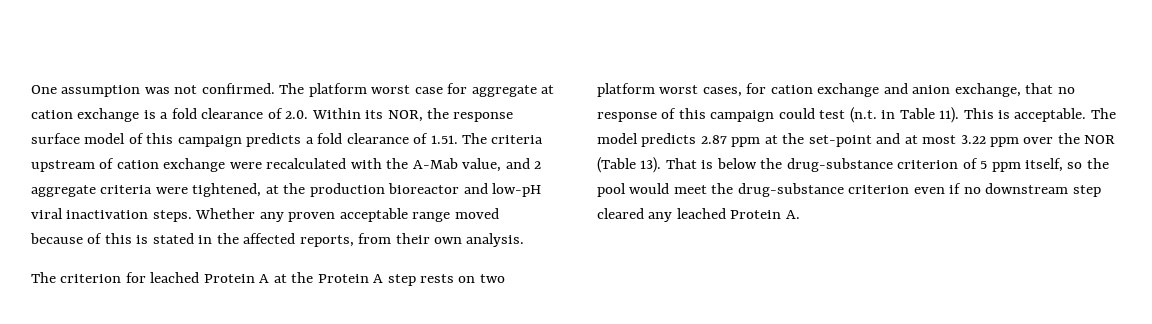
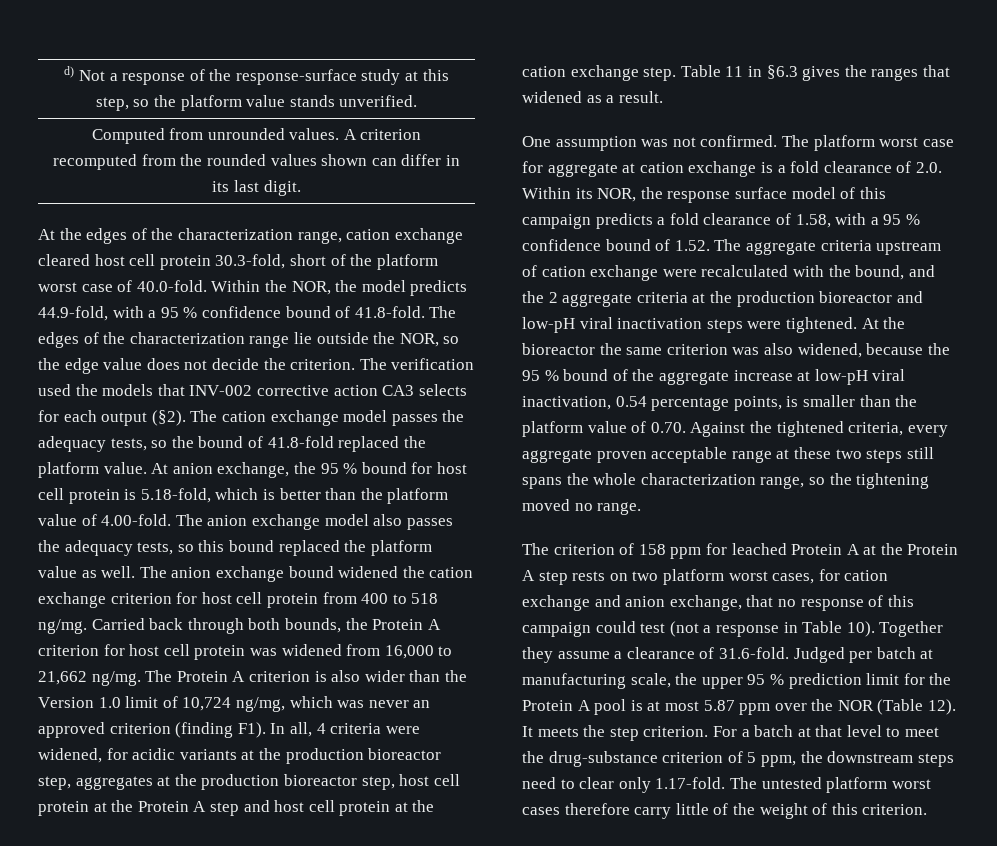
(31, 89) none -> [64,66,449,85] [95,95,418,111] [91,128,422,144] [53,154,460,170] [212,180,301,196] [38,228,463,244] [38,254,438,270] [38,280,468,296] [38,306,457,321] [38,332,460,348] [38,358,475,374] [38,384,467,396] [38,410,465,426] [38,436,426,452] [38,462,467,478] [38,488,449,504] [38,514,453,530] [38,540,432,556] [38,566,474,582] [38,592,439,608] [38,618,441,634] [38,644,453,660] [38,670,467,686] [38,696,431,712] [38,722,420,738] [38,748,442,764] [38,774,460,790] [38,800,435,816] [522,65,950,81] [522,91,663,103] d) Not a response of the response-surface study at this step, so the platform value stands unverified. // Computed from unrounded values. A criterion recomputed from the rounded values shown can differ in its last digit. // At the edges of the characterization range, cation exchange cleared host cell protein 30.3-fold, short of the platform worst case of 40.0-fold. Within the NOR, the model predicts 44.9-fold, with a 95 % confidence bound of 41.8-fold. The edges of the characterization range lie outside the NOR, so the edge value does not decide the criterion. The verification used the models that INV-002 corrective action CA3 selects for each output (§2). The cation exchange model passes the adequacy tests, so the bound of 41.8-fold replaced the platform value. At anion exchange, the 95 % bound for host cell protein is 5.18-fold, which is better than the platform value of 4.00-fold. The anion exchange model also passes the adequacy tests, so this bound replaced the platform value as well. The anion exchange bound widened the cation exchange criterion for host cell protein from 400 to 518 ng/mg. Carried back through both bounds, the Protein A criterion for host cell protein was widened from 16,000 to 21,662 ng/mg. The Protein A criterion is also wider than the Version 1.0 limit of 10,724 ng/mg, which was never an approved criterion (finding F1). In all, 4 criteria were widened, for acidic variants at the production bioreactor step, aggregates at the production bioreactor step, host cell protein at the Protein A step and host cell protein at the cation exchange step. Table 11 in §6.3 gives the ranges that widened as a result. //
[430,133,488,144] 1.51. The -> [795,213,920,228] [522,239,816,255] 1.58, with a 95 % confidence bound of 1.52. The aggregate
[412,158,530,172] A-Mab value, and -> [855,265,935,280] [522,291,544,303] bound, and the
[155,183,262,197] were tightened, -> (688, 297) none
[152,208,499,222] [30,233,525,247] steps. Whether any proven acceptable range moved because of this is stated in the affected reports, from their own analysis. -> [706,317,906,333] [522,343,950,358] [522,369,906,385] [522,395,918,411] [522,421,948,437] [522,447,934,463] [522,473,930,489] [522,499,642,515] steps were tightened. At the bioreactor the same criterion was also widened, because the 95 % bound of the aggregate increase at low-pH viral inactivation, 0.54 percentage points, is smaller than the platform value of 0.70. Against the tightened criteria, every aggregate proven acceptable range at these two steps still spans the whole characterization range, so the tightening moved no range.
(122, 278) none -> [619,543,702,559] of 158 ppm
[849,107,1116,123] [597,133,901,147] (n.t. in Table 11). This is acceptable. The model predicts 2.87 ppm at the set-point and -> [669,621,944,637] [522,647,934,663] [522,673,952,689] [522,699,643,715] (not a response in Table 10). Together they assume a clearance of 31.6-fold. Judged per batch at manufacturing scale, the upper 95 % prediction limit for the Protein A pool is
[960,135,986,144] 3.22 -> [703,700,735,711] 5.87
[640,157,757,173] 13). That is below -> [928,699,957,715] [522,725,940,741] 12). It meets the step criterion. For a batch at that level to meet
[991,158,1109,172] [597,183,1101,197] [597,208,800,222] ppm itself, so the pool would meet the drug-substance criterion even if no downstream step cleared any leached Protein A. -> [760,751,954,767] [522,777,931,793] [522,803,928,819] ppm, the downstream steps need to clear only 1.17-fold. The untested platform worst cases therefore carry little of the weight of this criterion.

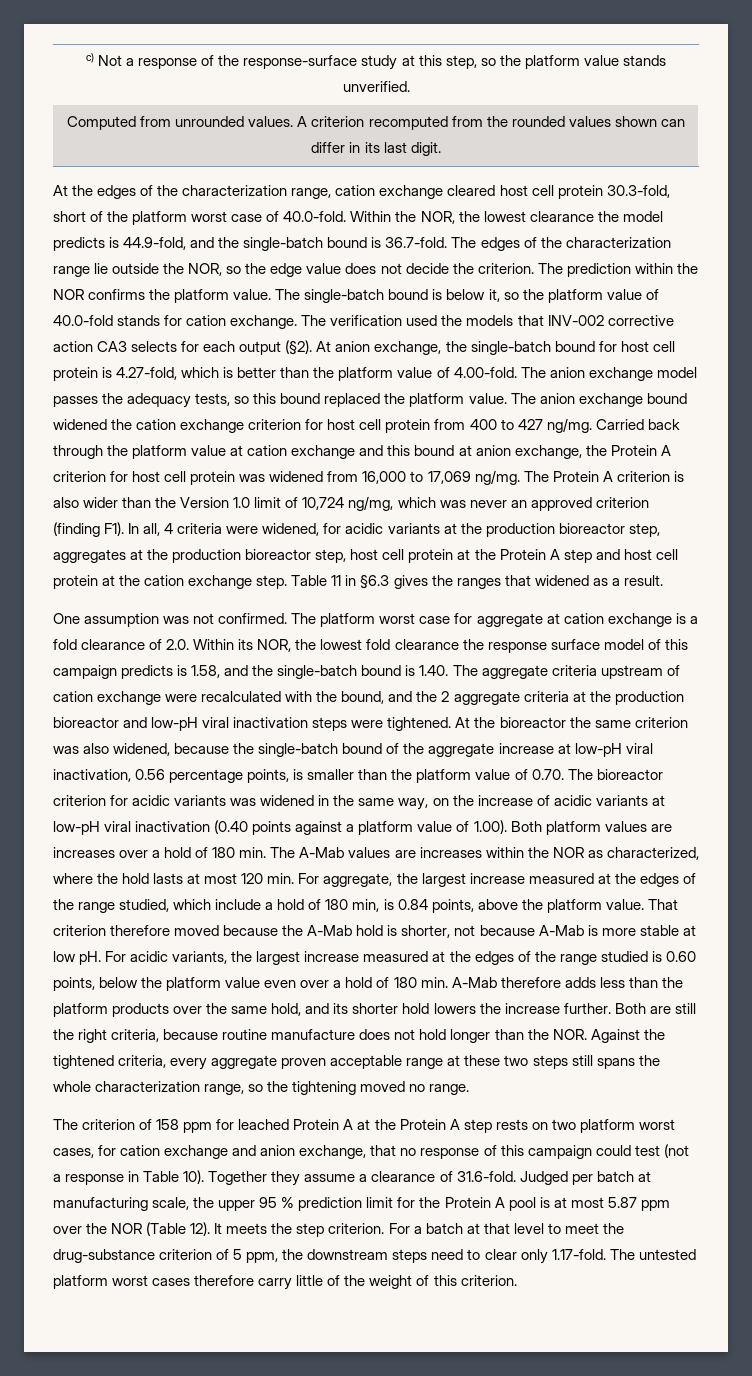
[64,66,75,78] d) -> [86,53,95,63] c)
[361,280,468,296] [38,306,425,321] model predicts 44.9-fold, with a 95 % confidence bound of 41.8-fold. -> [483,211,663,222] [53,237,448,251] lowest clearance the model predicts is 44.9-fold, and the single-batch bound is 36.7-fold.
(387, 364) none -> [566,263,698,277] [53,289,659,303] [53,315,327,329] prediction within the NOR confirms the platform value. The single-batch bound is below it, so the platform value of 40.0-fold stands for cation exchange. The
[190,410,465,426] [38,436,426,452] [38,462,147,478] The cation exchange model passes the adequacy tests, so the bound of 41.8-fold replaced the platform value. -> (313, 347) none
[320,463,358,474] 95 % -> [470,341,551,355] single-batch
[140,488,211,503] 5.18-fold, -> [116,367,178,380] 4.27-fold,
[373,514,403,526] also -> (697, 372) none
[38,566,136,578] value as well. -> [468,393,507,404] value.
[411,593,439,604] 518 -> [517,419,543,430] 427
[248,618,341,633] both bounds, -> [107,445,582,459] the platform value at cation exchange and this bound at anion exchange,
[38,671,87,685] 21,662 -> [427,471,471,484] 17,069
(663, 193) none -> [320,639,484,650] lowest fold clearance the
[657,213,920,228] [522,239,710,251] a fold clearance of 1.58, with a 95 % confidence bound of 1.52. -> [177,665,449,679] is 1.58, and the single-batch bound is 1.40.
[522,370,559,381] 95 % -> [258,743,339,757] single-batch
[615,396,647,407] 0.54 -> [135,769,166,780] 0.56
(686, 427) none -> [567,769,663,780] [53,795,665,810] [53,820,672,835] [53,847,699,860] [53,873,696,887] [53,899,678,913] [53,925,696,938] [53,951,696,965] [53,977,683,991] [53,1003,696,1017] [53,1029,587,1043] The bioreactor criterion for acidic variants was widened in the same way, on the increase of acidic variants at low-pH viral inactivation (0.40 points against a platform value of 1.00). Both platform values are increases over a hold of 180 min. The A-Mab values are increases within the NOR as characterized, where the hold lasts at most 120 min. For aggregate, the largest increase measured at the edges of the range studied, which include a hold of 180 min, is 0.84 points, above the platform value. That criterion therefore moved because the A-Mab hold is shorter, not because A-Mab is more stable at low pH. For acidic variants, the largest increase measured at the edges of the range studied is 0.60 points, below the platform value even over a hold of 180 min. A-Mab therefore adds less than the platform products over the same hold, and its shorter hold lowers the increase further. Both are still the right criteria, because routine manufacture does not hold longer than the NOR.

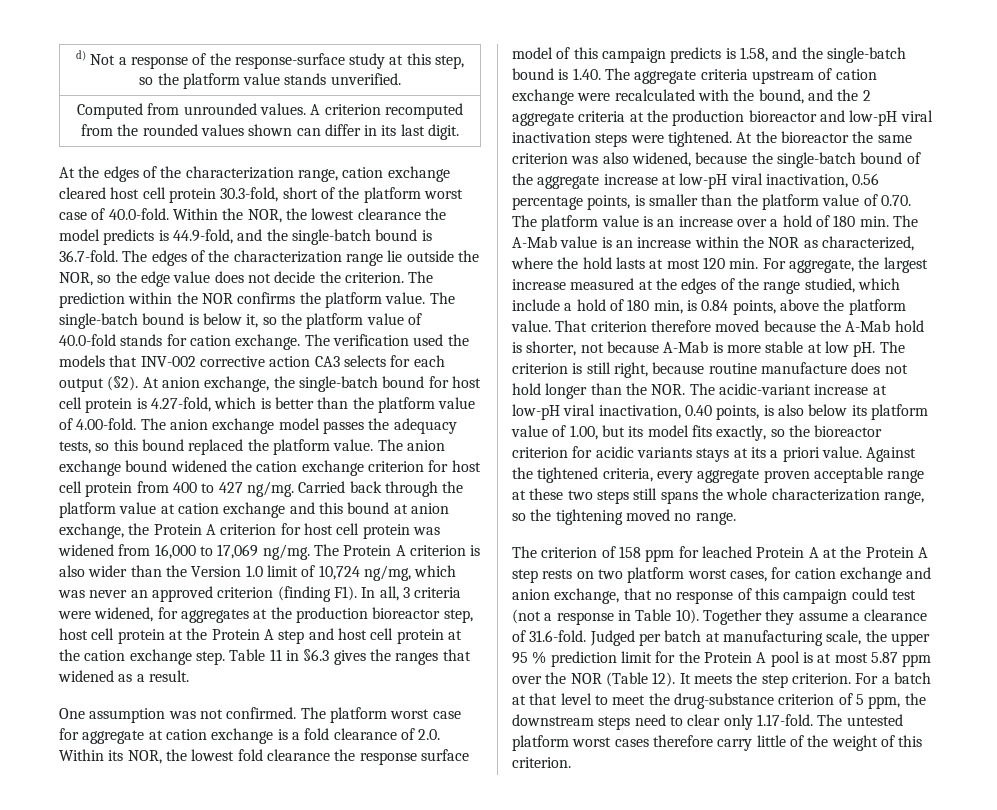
[86,53,95,63] c) -> [75,50,86,61] d)
[164,523,174,534] 4 -> [402,587,410,598] 3
[345,523,660,537] acidic variants at the production bioreactor step, -> (178, 613) none
[596,769,663,780] [53,795,665,810] [53,820,672,835] [53,847,115,858] bioreactor criterion for acidic variants was widened in the same way, on the increase of acidic variants at low-pH viral inactivation (0.40 points against a platform value of 1.00). Both platform values are increases -> [541,215,733,231] platform value is an increase
[348,847,482,858] values are increases -> [560,236,692,248] value is an increase
[105,951,696,965] [53,977,683,991] [53,1003,696,1017] [53,1029,160,1043] For acidic variants, the largest increase measured at the edges of the range studied is 0.60 points, below the platform value even over a hold of 180 min. A-Mab therefore adds less than the platform products over the same hold, and its shorter hold lowers the increase further. Both are still the right criteria, -> [879,341,905,353] [512,362,648,378] The criterion is still right,
(587, 1034) none -> [689,383,887,395] [512,404,928,420] [511,425,883,441] [512,446,862,462] The acidic-variant increase at low-pH viral inactivation, 0.40 points, is also below its platform value of 1.00, but its model fits exactly, so the bioreactor criterion for acidic variants stays at its a priori value.

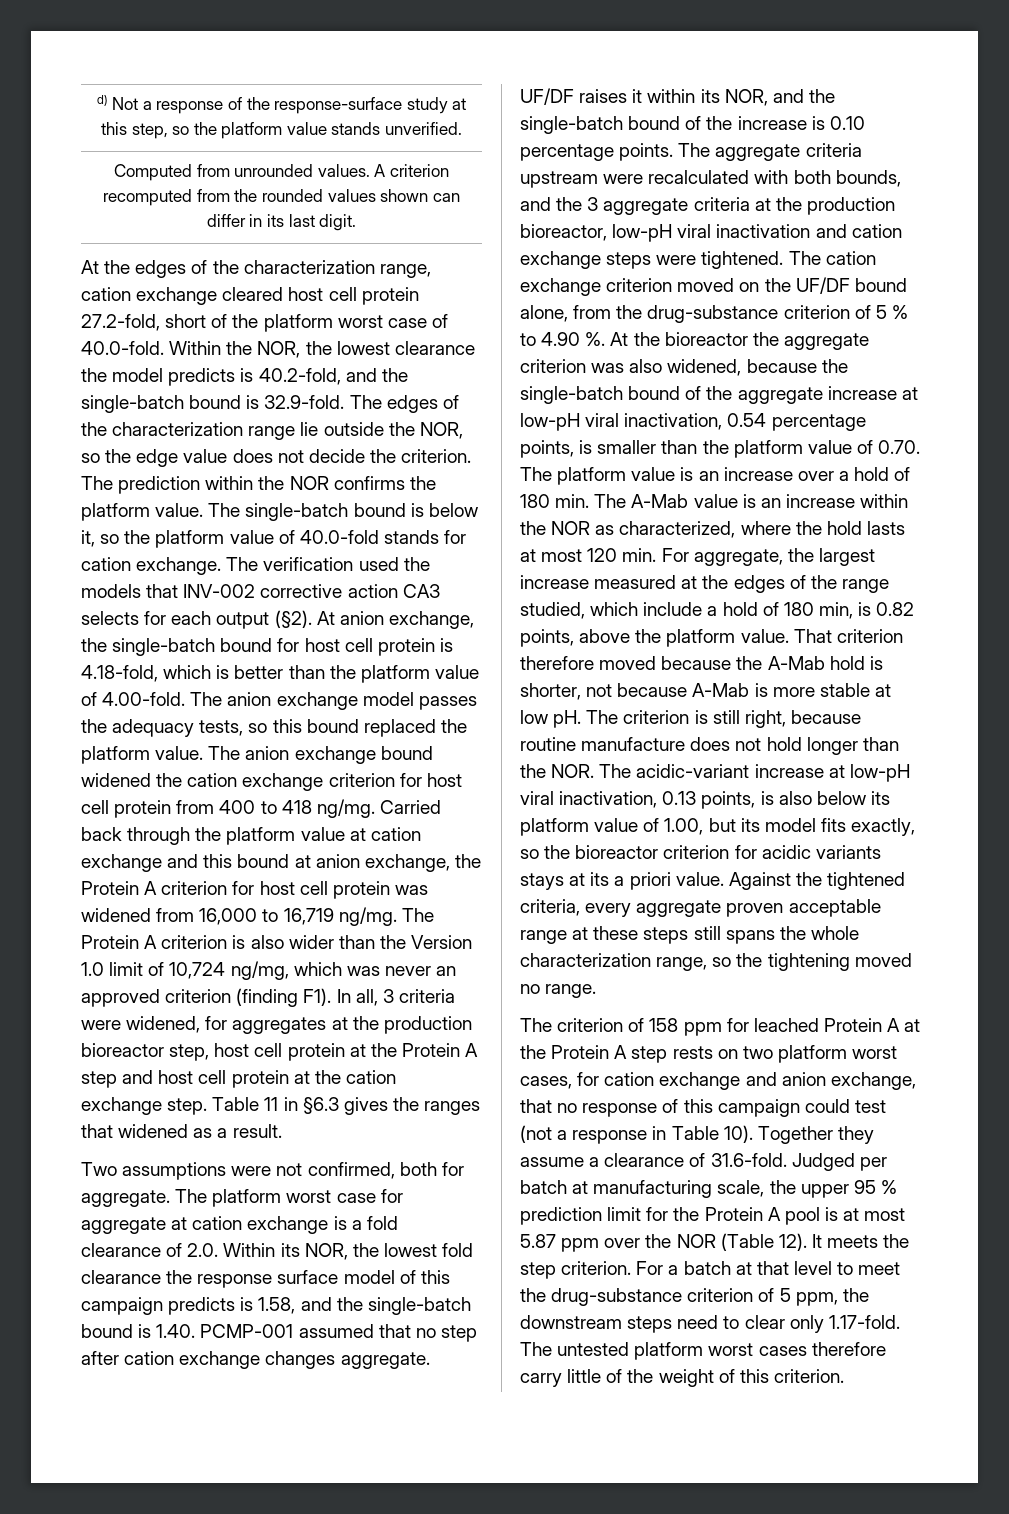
[220,187,279,202] 30.3-fold, -> [81,314,160,331] 27.2-fold,
[172,229,432,245] [59,250,118,262] 44.9-fold, and the single-batch bound is 36.7-fold. -> [258,368,408,385] [81,395,345,413] 40.2-fold, and the single-batch bound is 32.9-fold.
[150,397,211,412] 4.27-fold, -> [81,665,158,682] 4.18-fold,
[218,482,243,493] 427 -> [281,800,312,814] 418
[217,544,259,559] 17,069 -> [283,908,334,925] 16,719
[59,707,297,723] One assumption was not confirmed. -> [81,1162,464,1180] [81,1190,170,1207] Two assumptions were not confirmed, both for aggregate.
(601, 74) none -> [200,1324,477,1342] [81,1351,430,1369] [520,88,835,106] [520,116,865,134] [520,143,674,161] PCMP-001 assumed that no step after cation exchange changes aggregate. UF/DF raises it within its NOR, and the single-batch bound of the increase is 0.10 percentage points.
[818,68,877,80] [512,89,574,105] of cation exchange -> (598, 179) none
[733,89,871,104] the bound, and the 2 -> [793,170,901,187] [520,197,599,211] both bounds, and the 3
[748,110,845,122] bioreactor and -> [520,224,607,241] bioreactor,
[595,131,732,147] steps were tightened. -> [815,224,902,238] [520,251,876,269] [520,277,907,296] [520,305,908,323] [520,332,606,346] and cation exchange steps were tightened. The cation exchange criterion moved on the UF/DF bound alone, from the drug-substance criterion of 5 % to 4.90 %.
[877,135,912,143] same -> [783,333,869,350] aggregate
[852,173,880,185] 0.56 -> [727,413,767,427] 0.54
[701,300,729,311] 0.84 -> [876,602,915,616] 0.82
[684,405,712,416] 0.40 -> [662,791,697,805] 0.13
[567,490,593,500] two -> (639, 933) none

